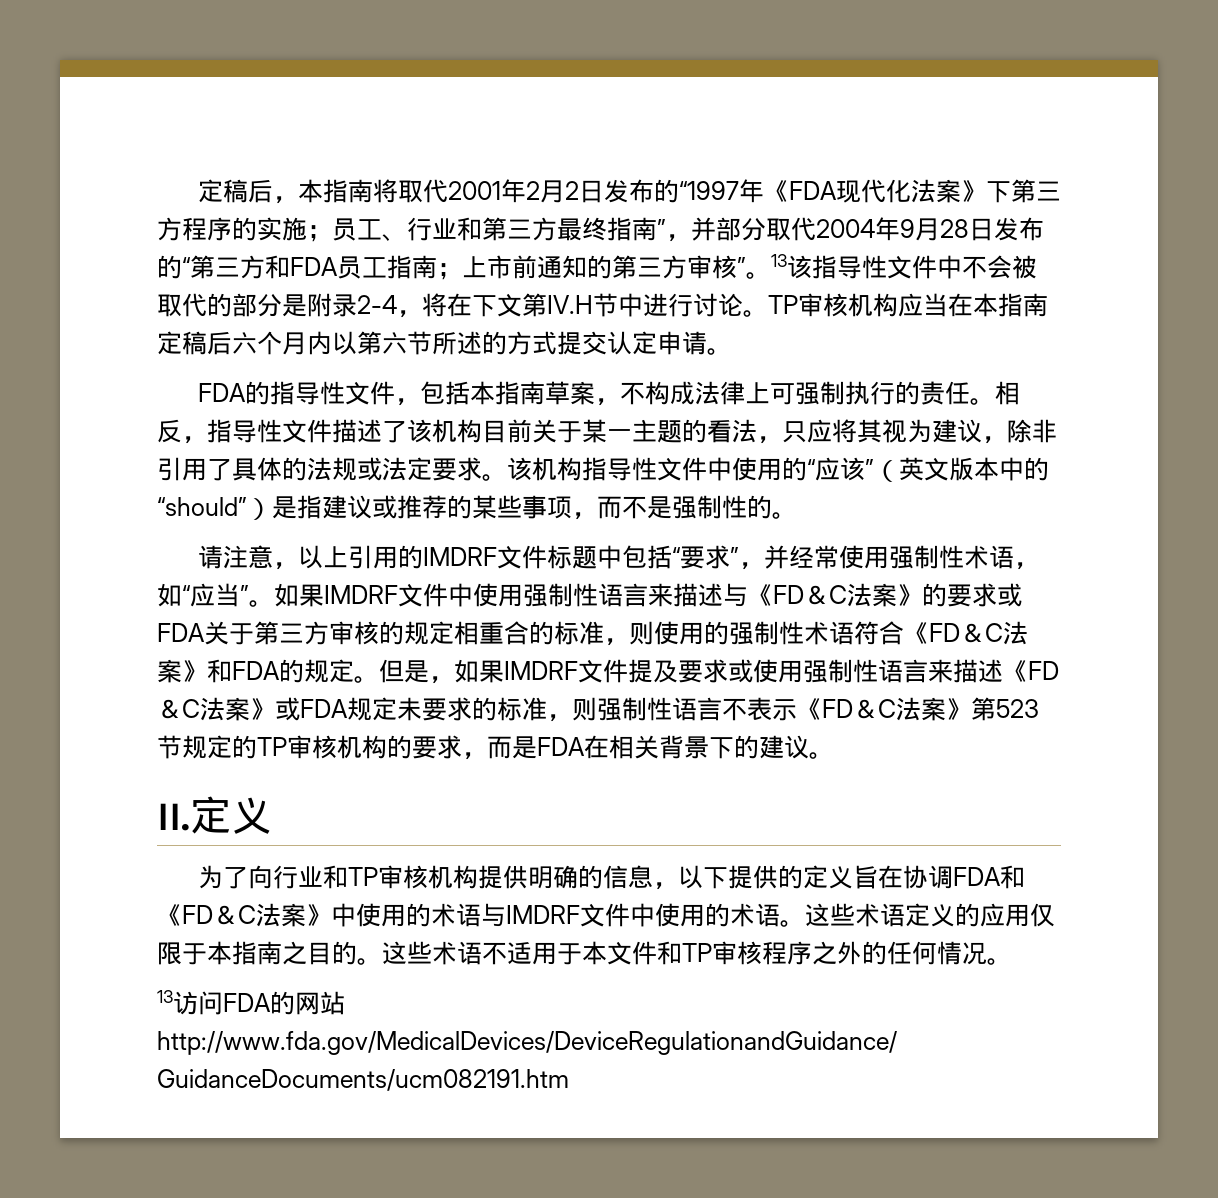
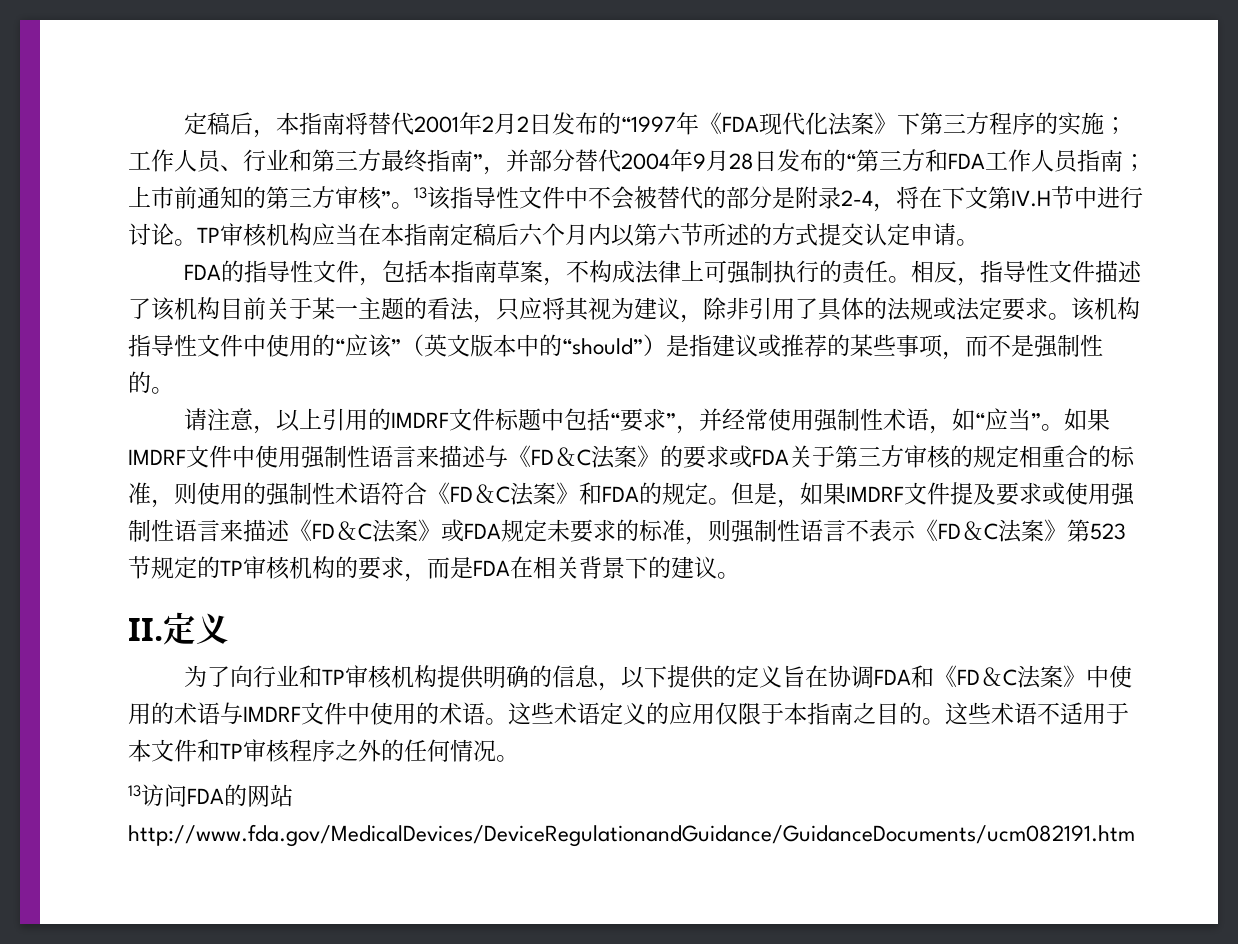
[397,180,423,203] 取 -> [368,112,392,135] 替
[332,218,382,241] 员工 -> [128,149,222,173] 工作人员
[766,218,791,241] 取 -> [575,149,598,172] 替
[337,256,387,279] 员工 -> [985,149,1079,173] 工作人员
[157,294,182,317] 取 -> [657,186,680,209] 替

